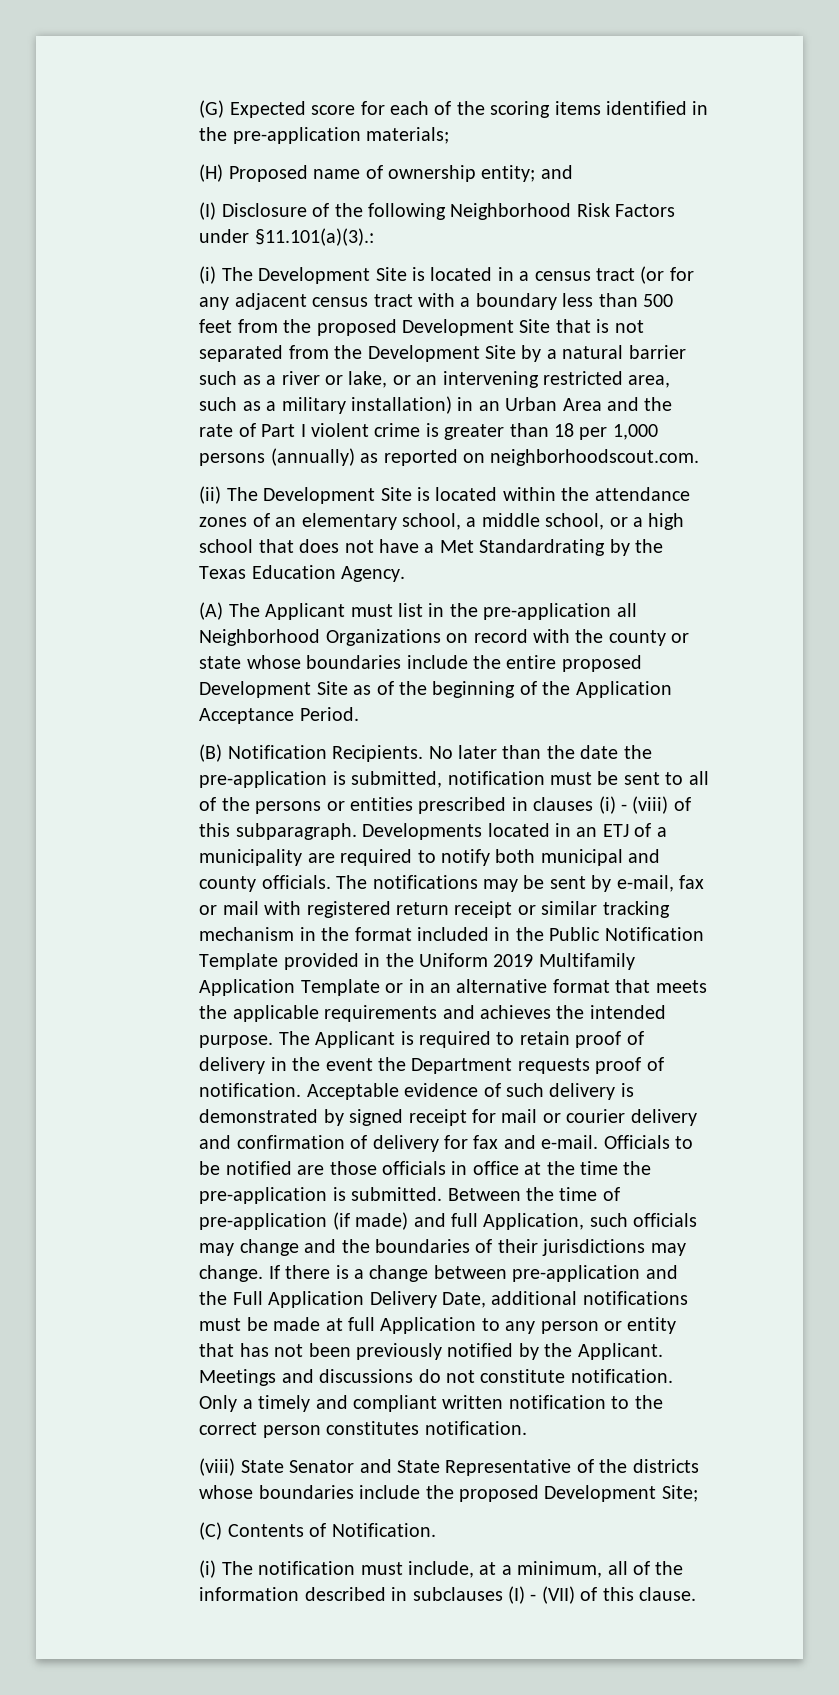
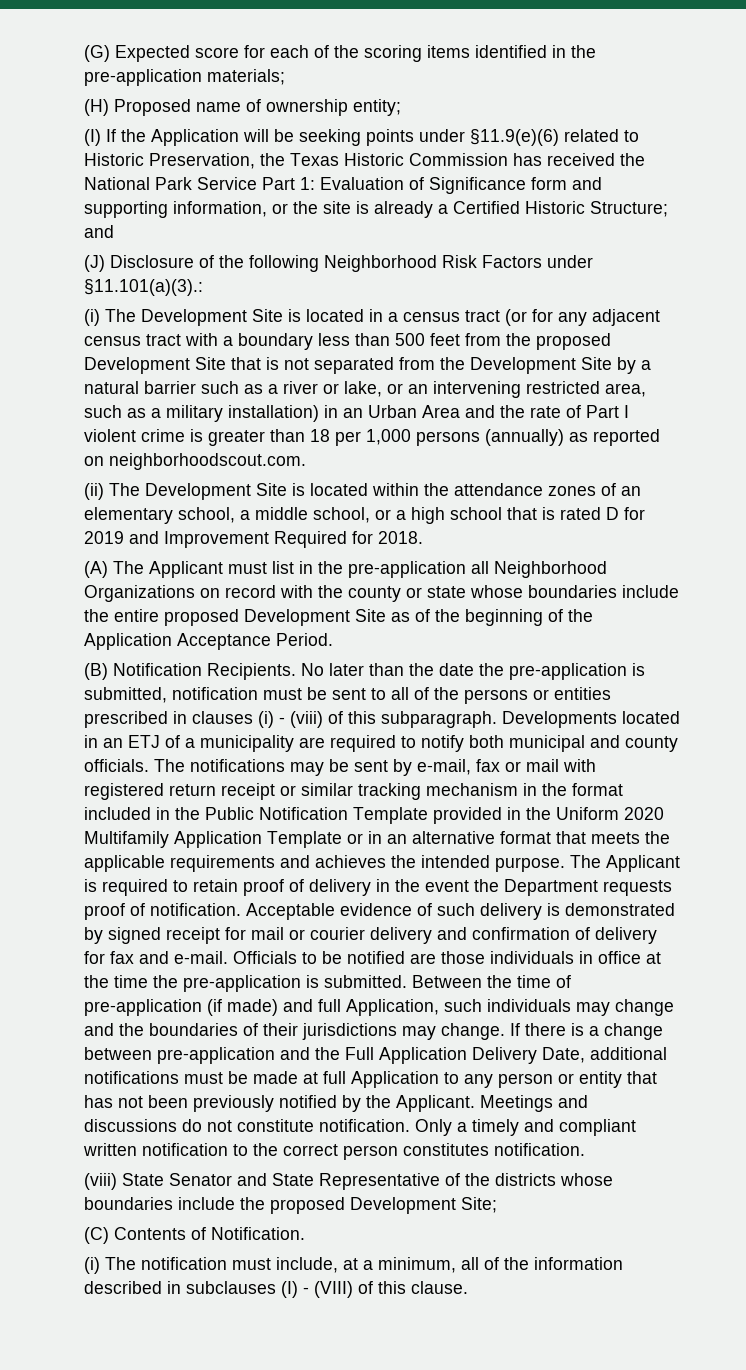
(536, 173) none -> [83,129,639,146] [83,153,645,169] [83,177,602,194] [83,201,668,218] // (I) If the Application will be seeking points under §11.9(e)(6) related to Historic Preservation, the Texas Historic Commission has received the National Park Service Part 1: Evaluation of Significance form and supporting information, or the site is already a Certified Historic Structure;
[199,202,217,220] (I) -> [83,255,105,272] (J)
[299,539,664,556] [199,565,406,582] does not have a Met Standardrating by the Texas Education Agency. -> [541,507,645,520] [83,531,423,548] is rated D for 2019 and Improvement Required for 2018.
[493,954,534,967] 2019 -> [623,807,664,820] 2020
[382,1161,447,1175] officials -> [489,951,574,964] individuals
[633,1213,698,1227] officials -> [486,999,571,1012] individuals
[541,1586,575,1604] (VII) -> [313,1281,353,1298] (VIII)

